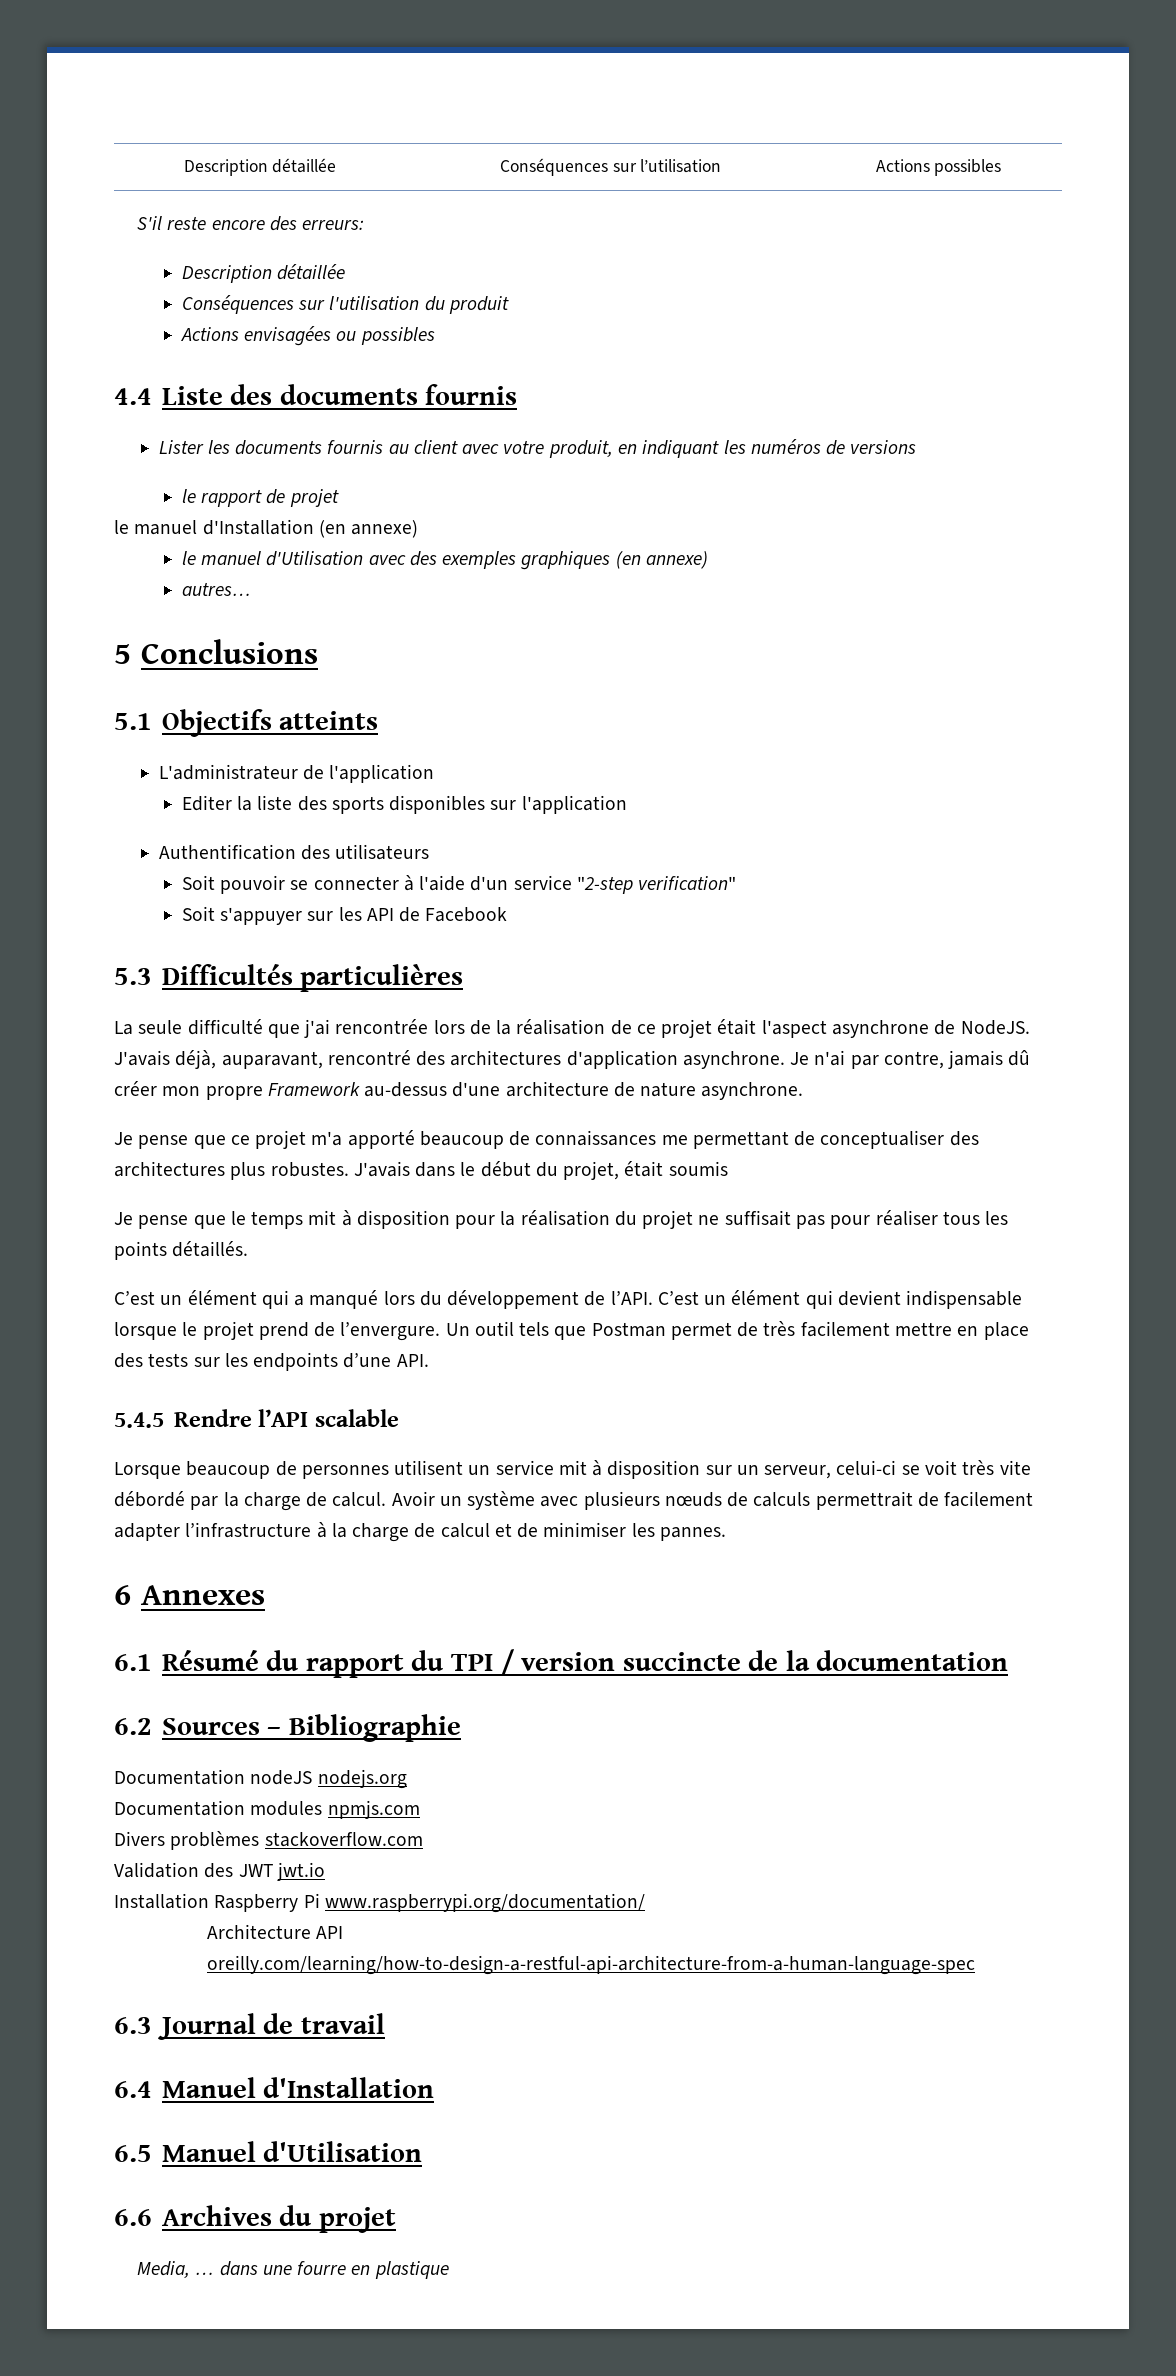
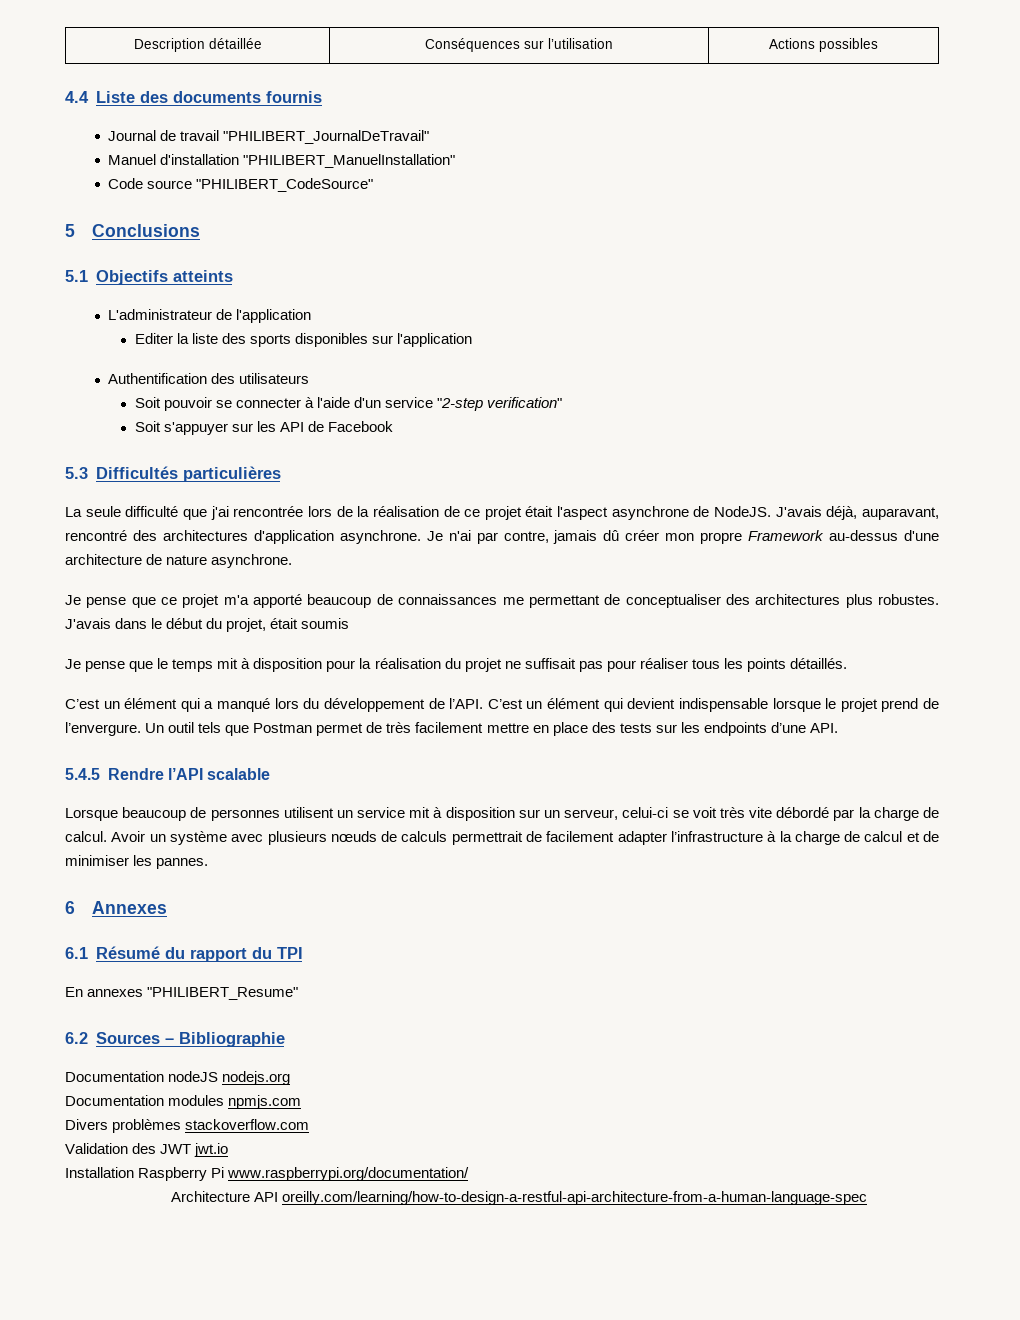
[137,216,365,231] [181,264,346,283] [181,295,509,314] [180,326,435,346] // S'il reste encore des erreurs: // Description détaillée // Conséquences sur l'utilisation du produit // Actions envisagées ou possibles -> (878, 45) none
[158,439,917,458] [181,489,339,507] [114,519,419,538] [181,551,708,570] [181,582,251,596] Lister les documents fournis au client avec votre produit, en indiquant les numéros de versions // le rapport de projet // le manuel d'Installation (en annexe) // le manuel d'Utilisation avec des exemples graphiques (en annexe) // autres… -> [108,130,430,144] [108,154,456,168] [108,178,374,192] Journal de travail "PHILIBERT_JournalDeTravail" // Manuel d'installation "PHILIBERT_ManuelInstallation" // Code source "PHILIBERT_CodeSource"
[500,1649,1009,1676] / version succincte de la documentation -> [65,987,299,1000] // En annexes "PHILIBERT_Resume"
[114,2013,385,2040] [114,2077,435,2098] [114,2141,423,2162] [114,2205,396,2233] [137,2261,449,2279] // 6.3 Journal de travail // 6.4 Manuel d'Installation // 6.5 Manuel d'Utilisation // 6.6 Archives du projet // Media, … dans une fourre en plastique -> (868, 1198) none

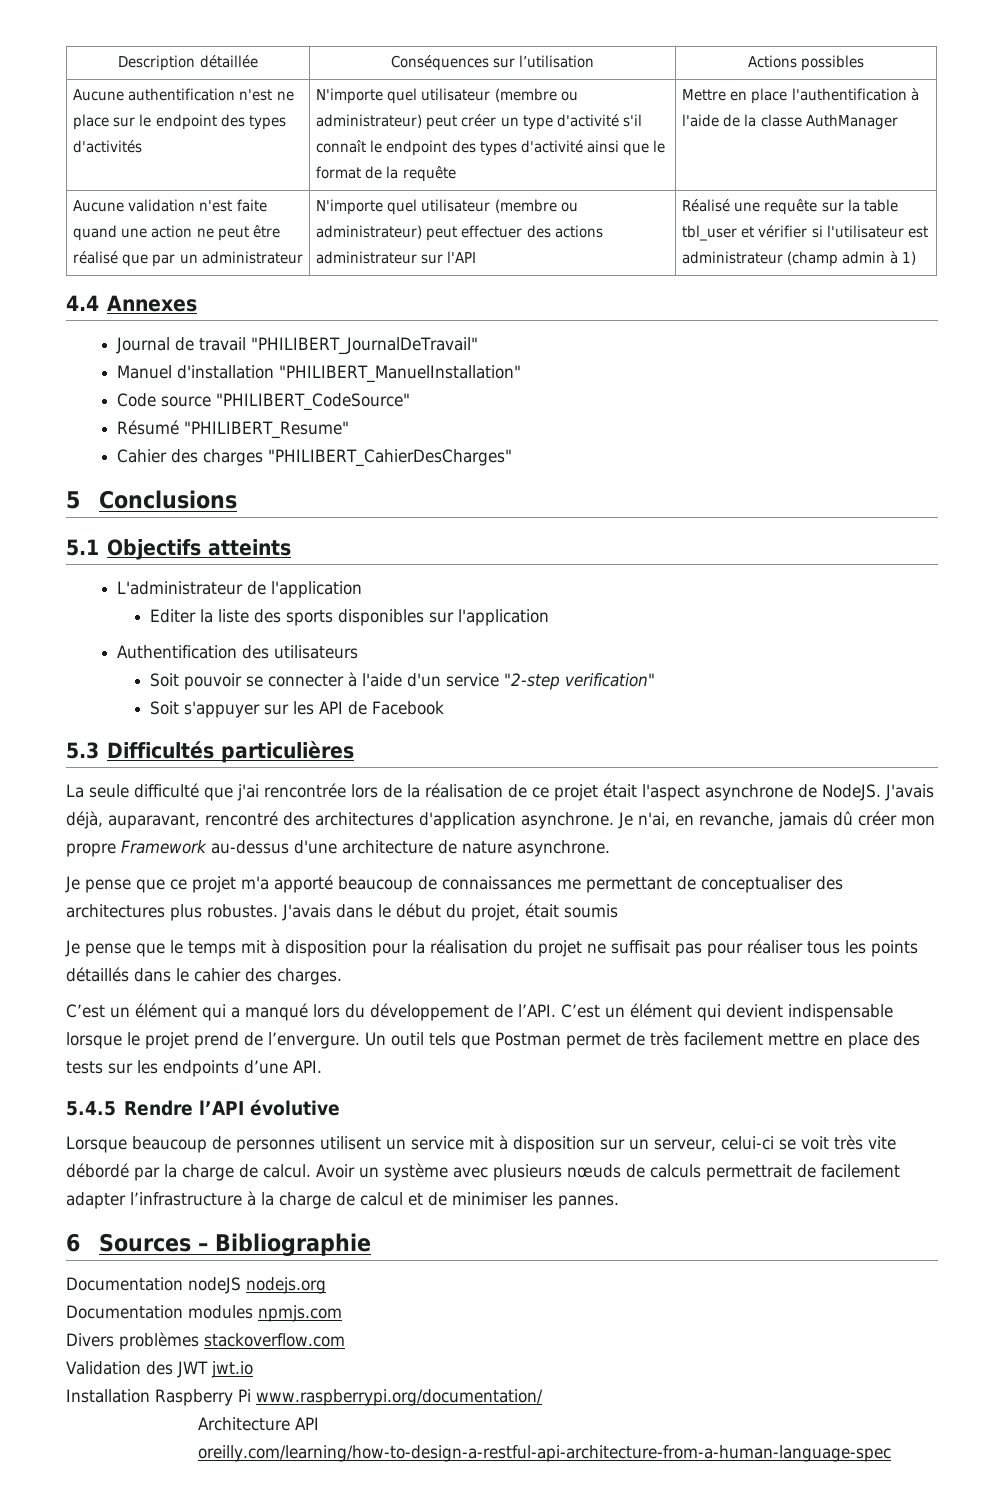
[65,91,322,103] // 4.4 Liste des documents fournis -> [73,88,294,101] [73,114,286,130] [73,140,143,153] [316,88,578,104] [316,114,642,130] [316,140,665,156] [316,166,456,182] [682,88,919,104] [682,114,898,130] [73,199,267,212] [73,225,280,241] [73,251,303,267] [316,199,578,215] [316,225,603,241] [316,251,477,264] [682,199,898,215] [682,225,928,241] [682,251,916,267] [66,295,198,312] // Aucune authentification n'est ne place sur le endpoint des types d'activités | N'importe quel utilisateur (membre ou administrateur) peut créer un type d'activité s'il connaît le endpoint des types d'activité ainsi que le format de la requête | Mettre en place l'authentification à l'aide de la classe AuthManager // Aucune validation n'est faite quand une action ne peut être réalisé que par un administrateur | N'importe quel utilisateur (membre ou administrateur) peut effectuer des actions administrateur sur l'API | Réalisé une requête sur la table tbl_user et vérifier si l'utilisateur est administrateur (champ admin à 1) // 4.4 Annexes
(374, 185) none -> [117,420,350,439] [117,449,513,467] // Résumé "PHILIBERT_Resume" // Cahier des charges "PHILIBERT_CahierDesCharges"
[448,530,549,544] n'ai par contre, -> [638,812,774,827] n'ai, en revanche,
[790,658,848,669] détaillés. -> [66,967,342,985] détaillés dans le cahier des charges.
[207,768,271,780] scalable -> [250,1099,341,1116] évolutive
[91,901,167,914] [65,946,303,962] [65,987,299,1000] [65,1032,88,1044] Annexes // 6.1 Résumé du rapport du TPI // En annexes "PHILIBERT_Resume" // 6.2 -> (80, 1242) none

